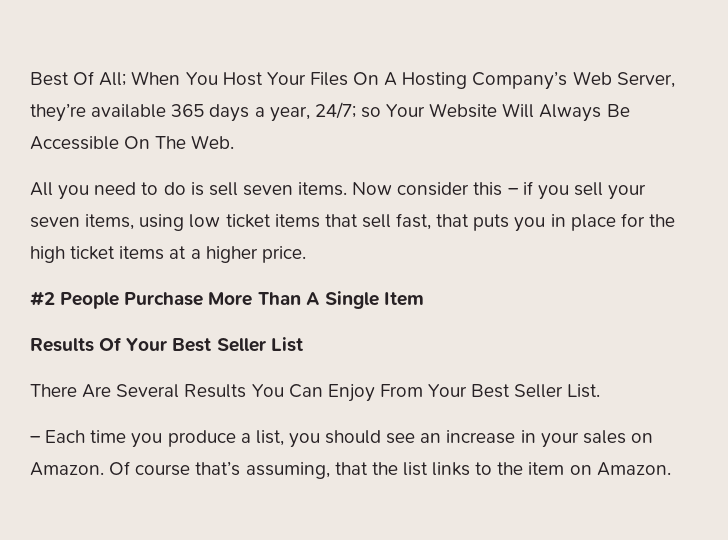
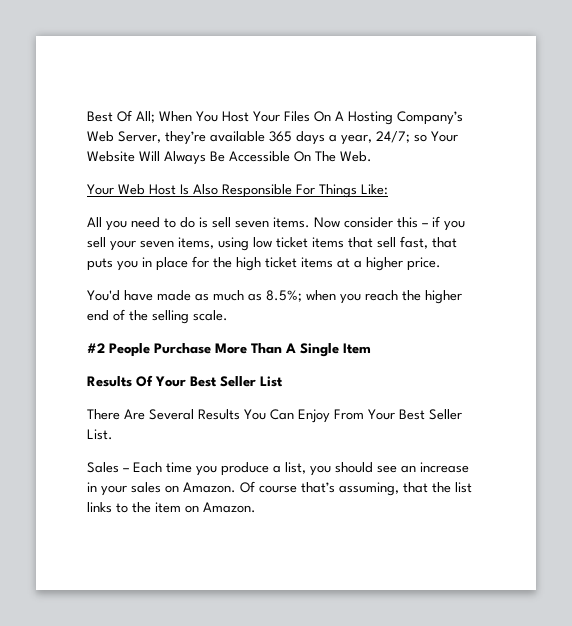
(235, 142) none -> [87,184,388,198] // Your Web Host Is Also Responsible For Things Like:
(306, 254) none -> [87,290,462,304] [87,309,228,324] // You'd have made as much as 8.5%; when you reach the higher end of the selling scale.
(601, 391) none -> [87,462,119,473] Sales

